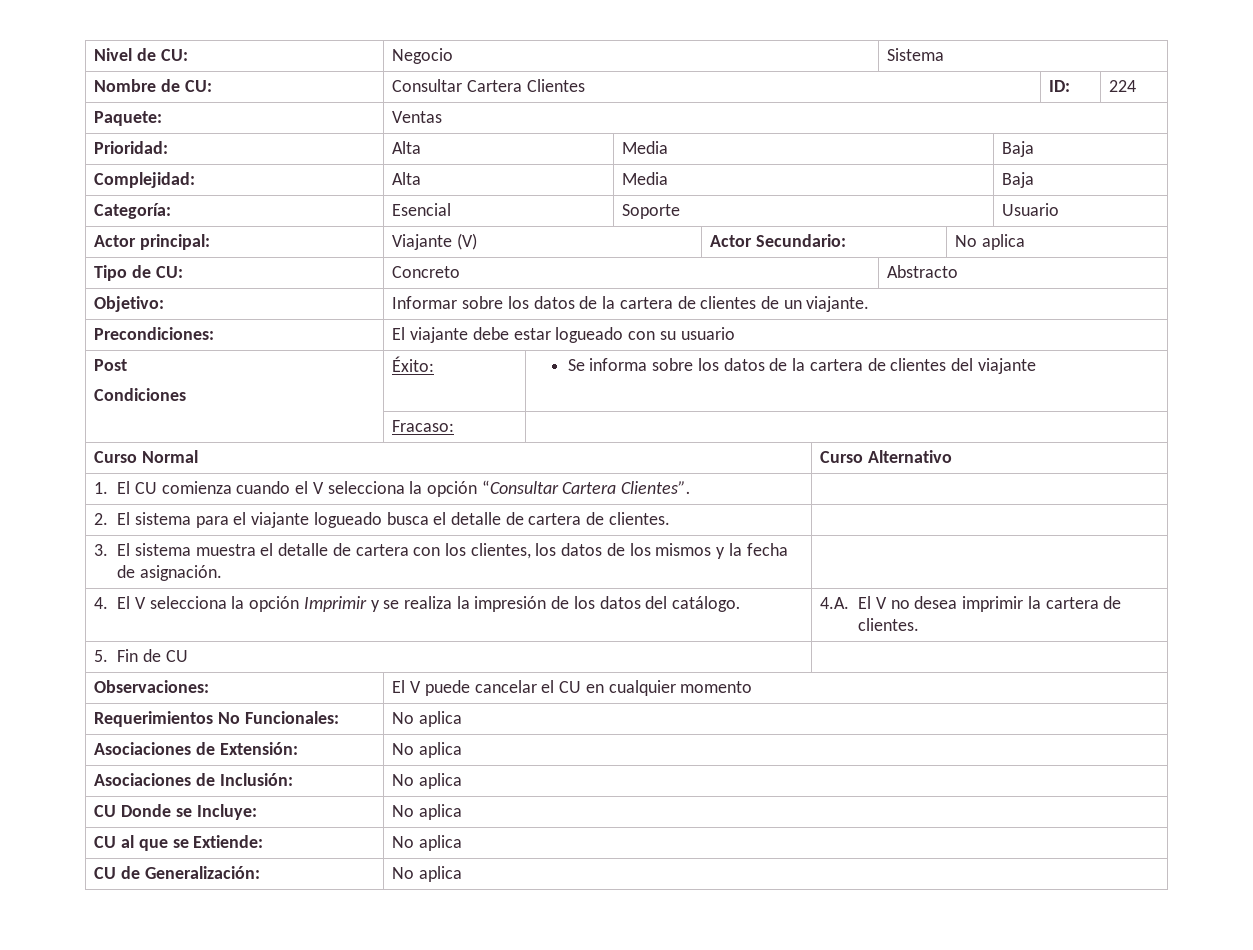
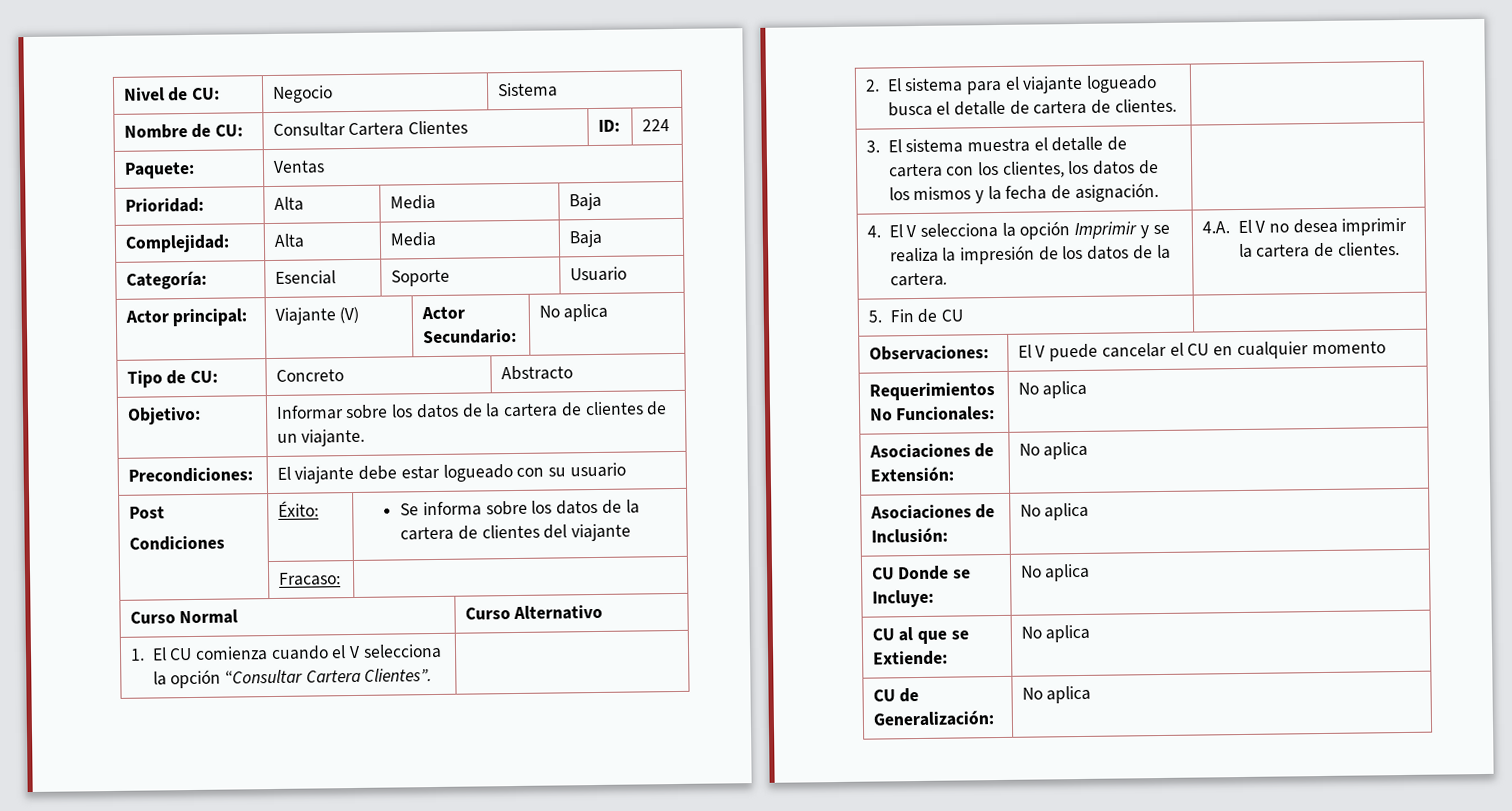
[645,596,742,612] del catálogo. -> [1132,244,1171,260] [889,272,948,287] de la cartera.

